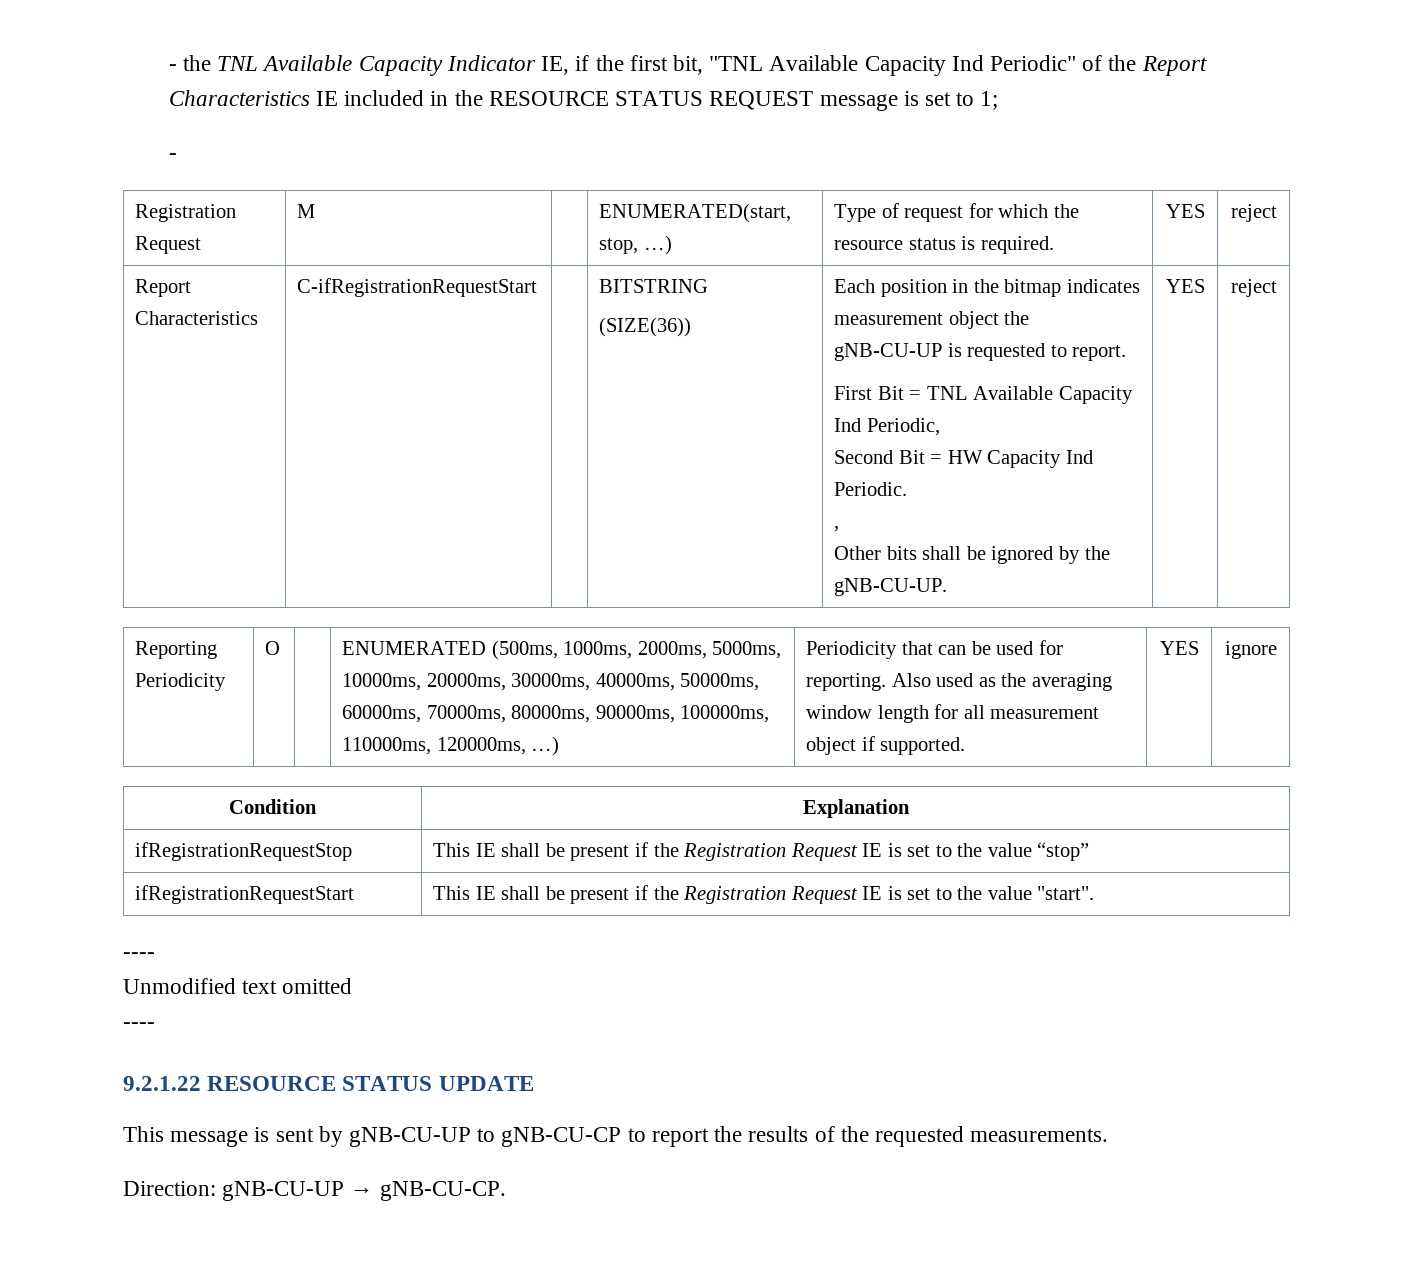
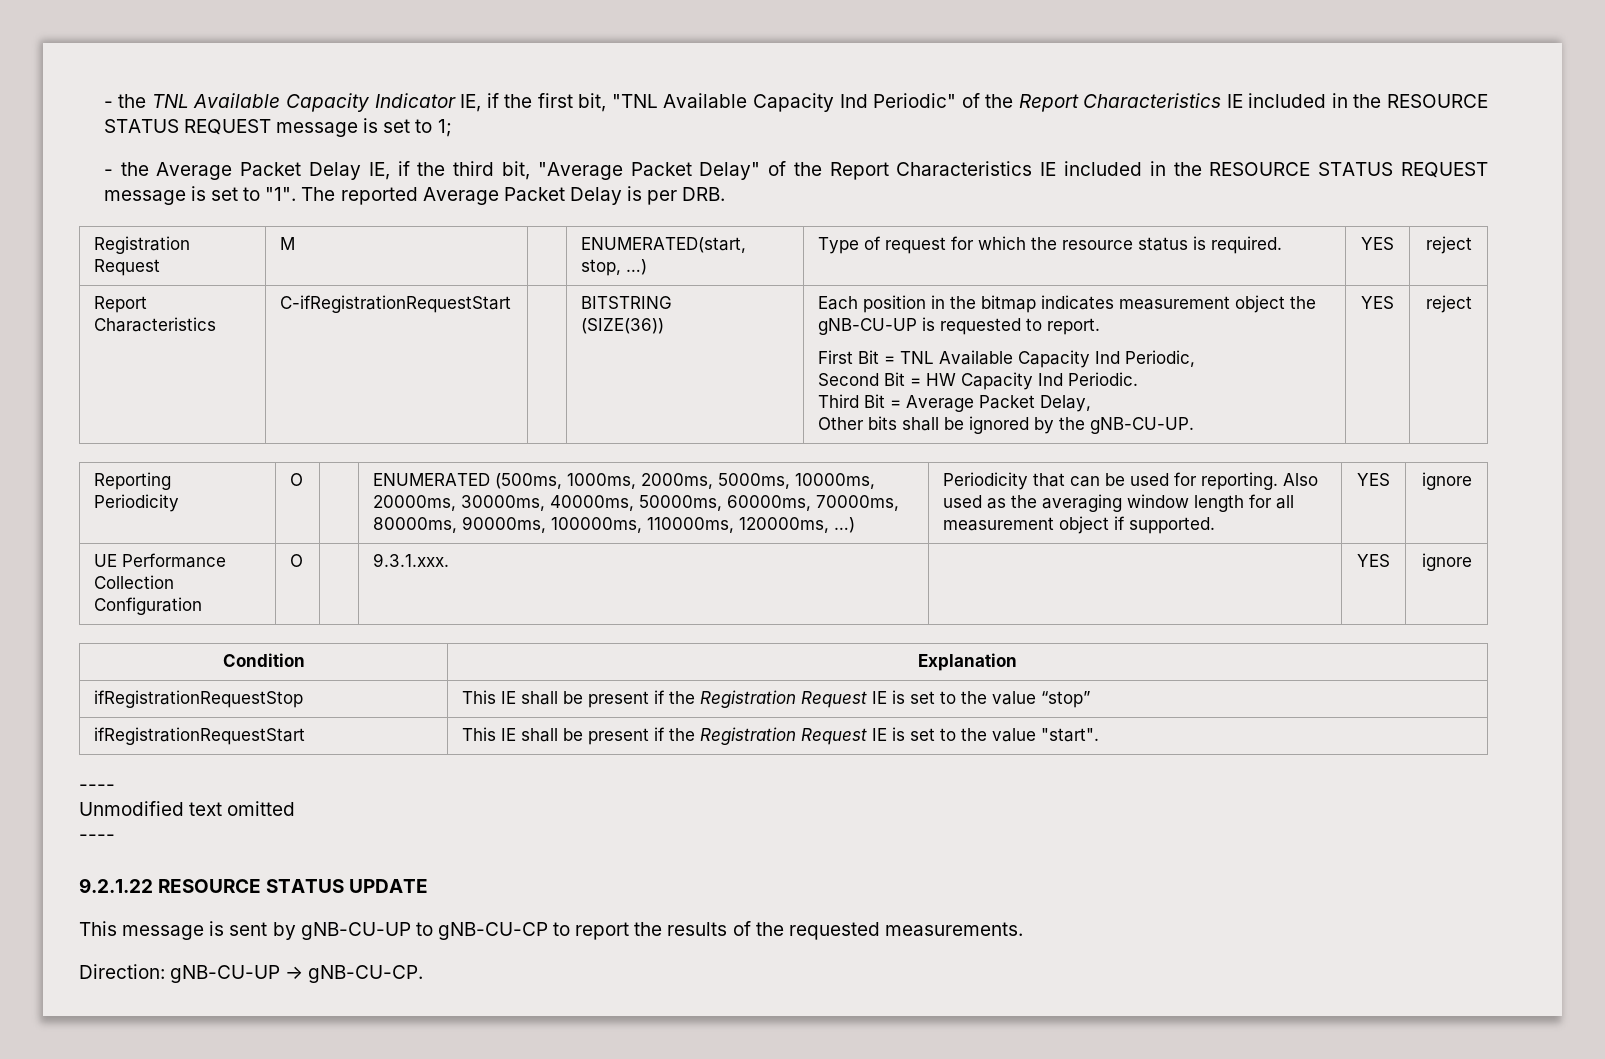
(177, 156) none -> [120,161,1488,180] [103,186,726,205] the Average Packet Delay IE, if the third bit, "Average Packet Delay" of the Report Characteristics IE included in the RESOURCE STATUS REQUEST message is set to "1". The reported Average Packet Delay is per DRB.
[834,526,840,532] , -> [818,394,1092,412] Third Bit = Average Packet Delay,
(1277, 650) none -> [94,553,227,568] [94,575,175,589] [94,597,203,615] [290,554,304,567] [373,553,450,567] [1357,554,1390,567] [1421,553,1472,571] // UE Performance Collection Configuration | O | | 9.3.1.xxx. | | YES | ignore

